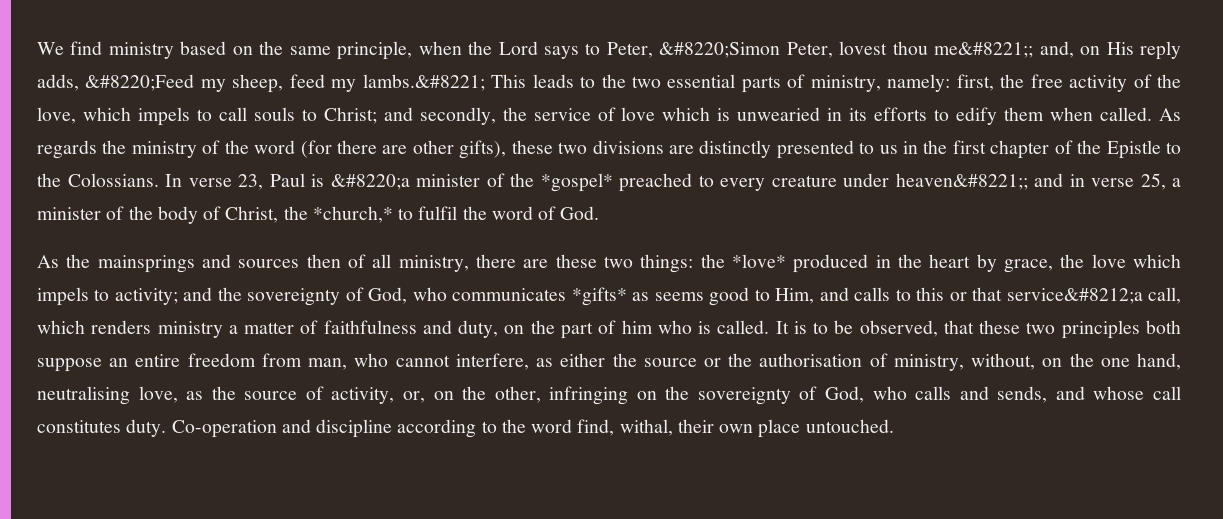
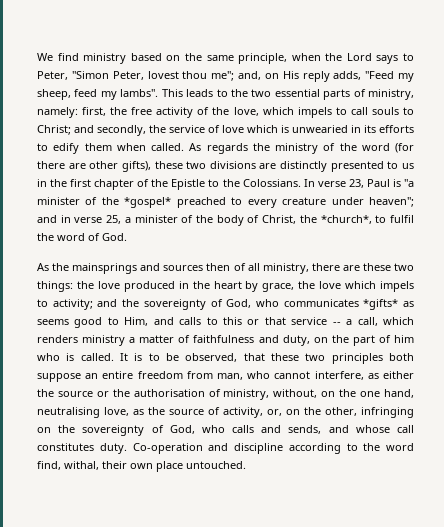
[659,42,781,58] &#8220;Simon -> [71,71,109,79] "Simon
[934,42,1034,58] me&#8221;; -> [211,71,235,81] me";
[85,74,195,91] &#8220;Feed -> [365,71,395,79] "Feed
[362,74,485,91] lambs.&#8221; -> [120,89,159,97] lambs".
[330,174,410,190] &#8220;a -> [403,179,414,187] "a
[895,173,1028,190] heaven&#8221;; -> [369,197,415,207] heaven";
[312,206,393,223] *church,* -> [320,215,372,224] *church*,
[732,254,786,268] *love* -> [97,281,120,289] love
[1006,288,1143,304] service&#8212;a -> [291,317,353,325] service -- a

